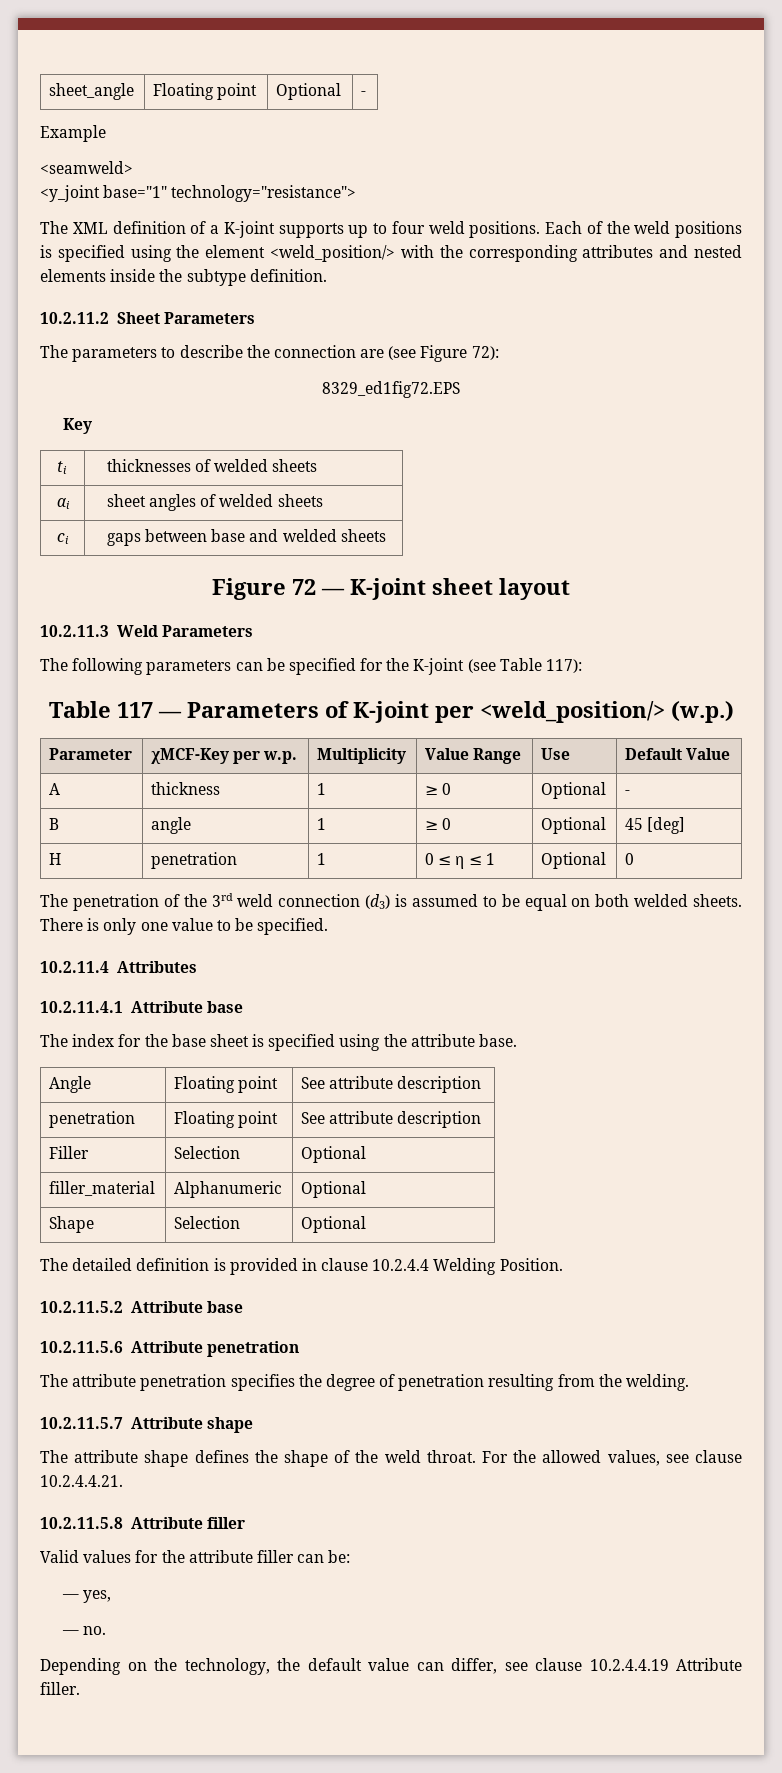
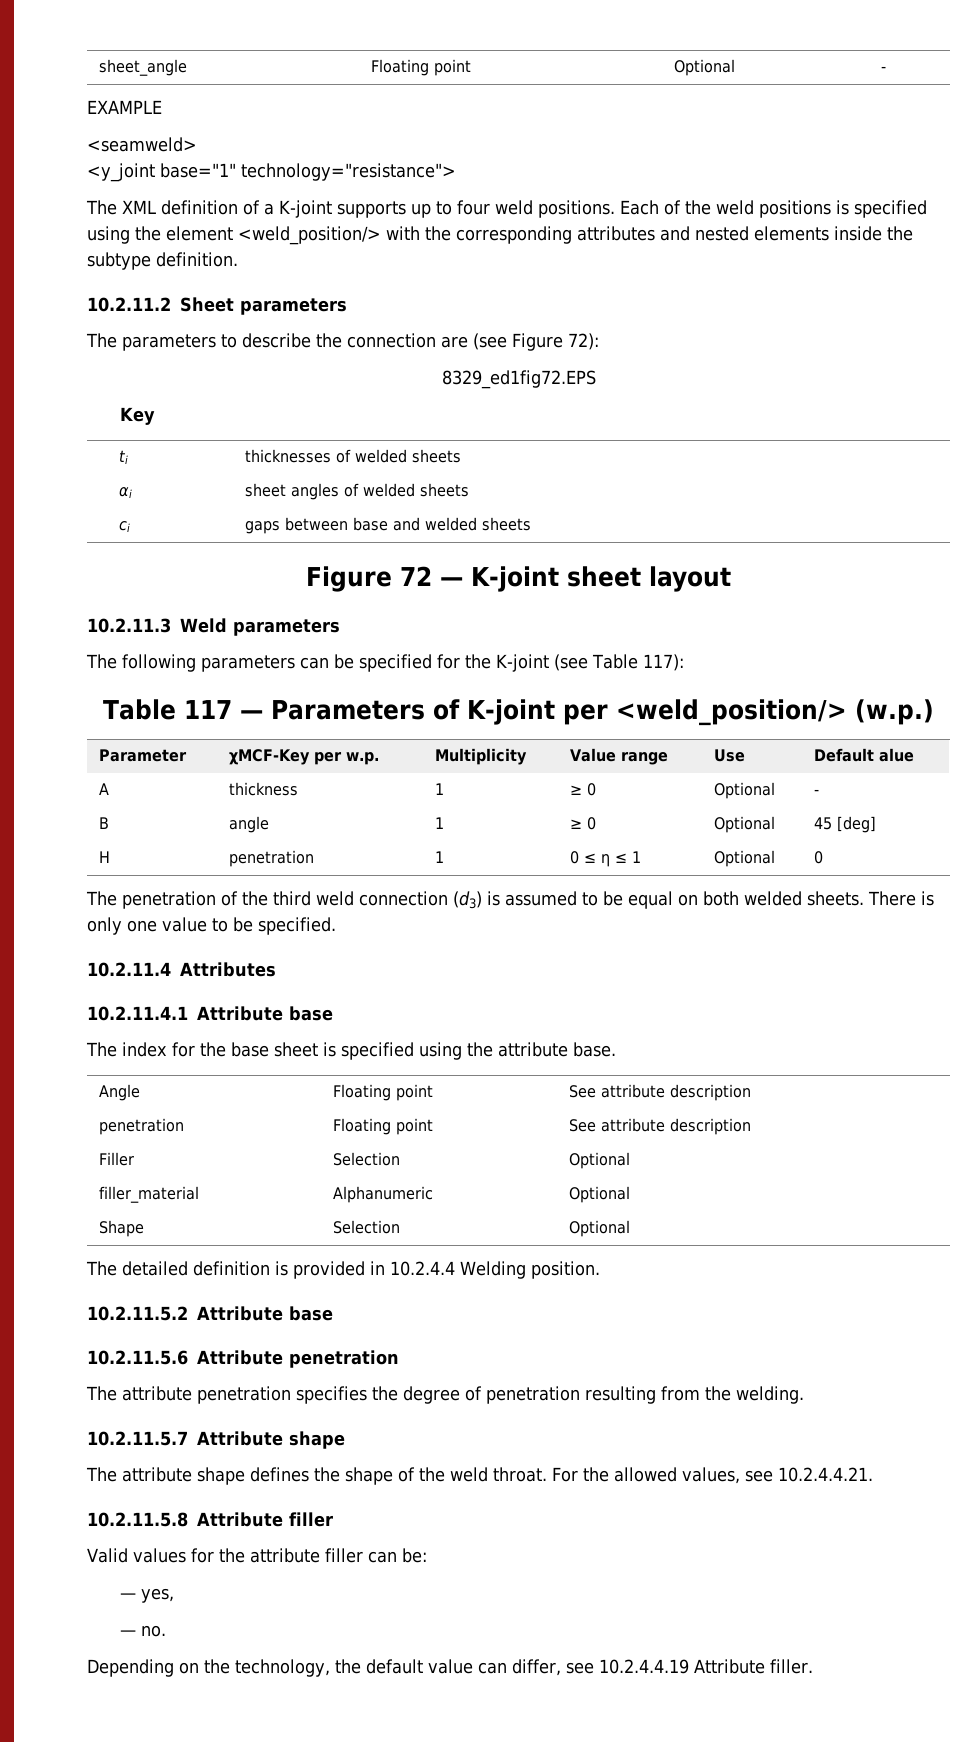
[40,125,106,142] Example -> [87,100,162,114] EXAMPLE
[163,312,255,324] Parameters -> [240,298,347,315] parameters
[161,625,253,637] Parameters -> [233,619,340,636] parameters
[473,748,522,764] Range -> [620,752,668,765] range
[686,748,731,760] Value -> [878,748,914,762] alue
[211,893,233,907] 3rd -> [273,891,311,906] third
[321,1258,369,1271] clause -> (385, 1268) none
[499,1258,563,1271] Position. -> [530,1261,600,1279] position.
[695,1450,742,1463] clause -> (773, 1476) none
[535,1658,582,1671] clause -> (594, 1668) none

